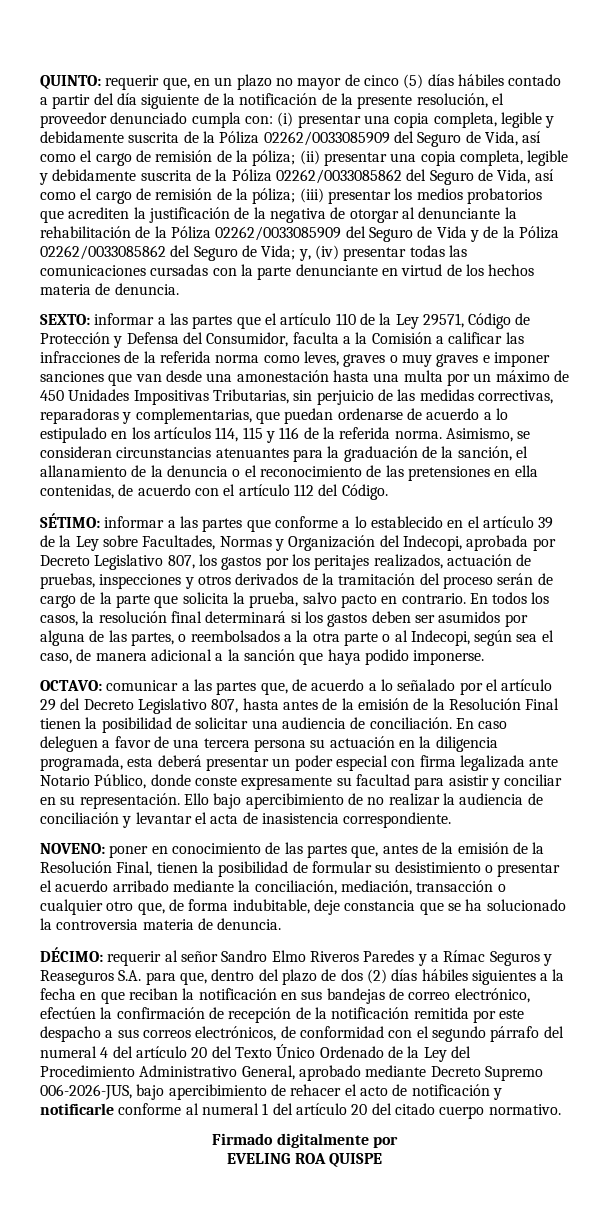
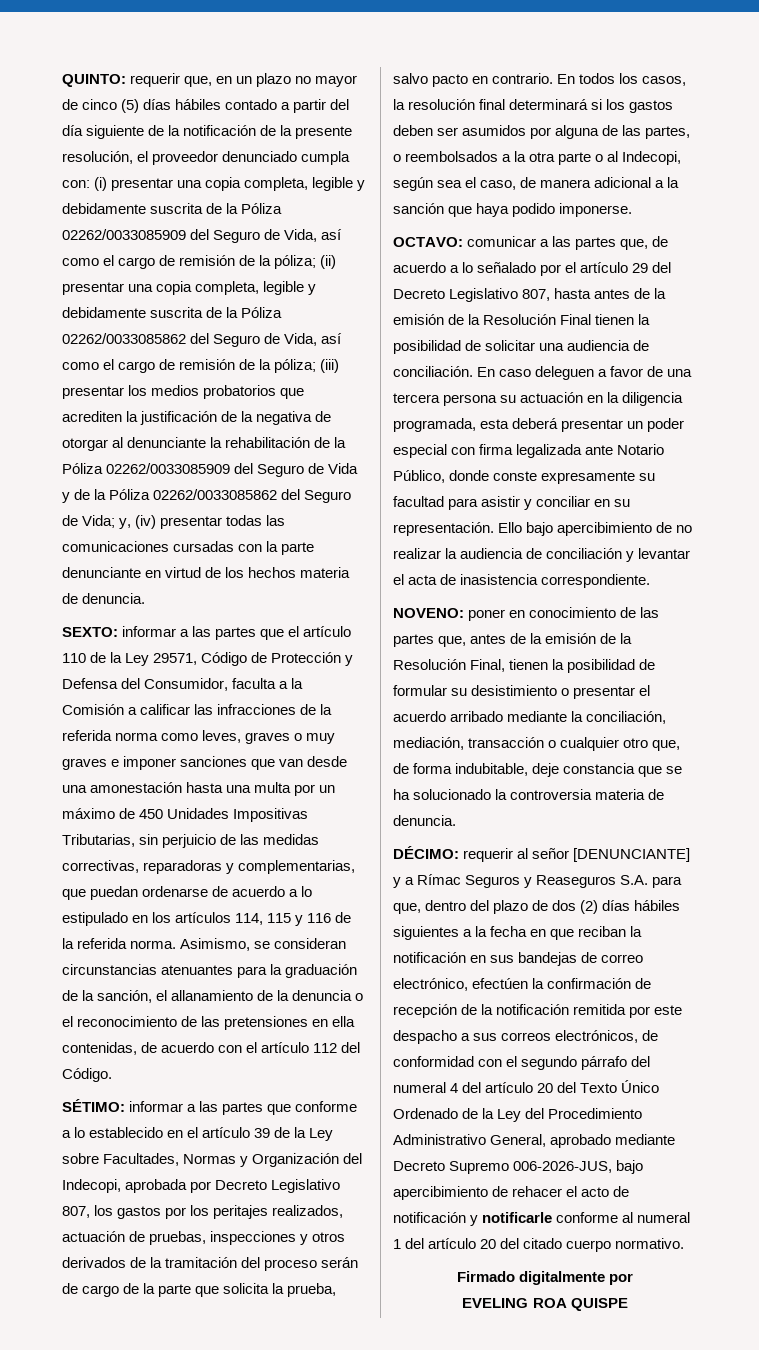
[221,950,415,962] Sandro Elmo Riveros Paredes -> [573,848,691,862] [DENUNCIANTE]

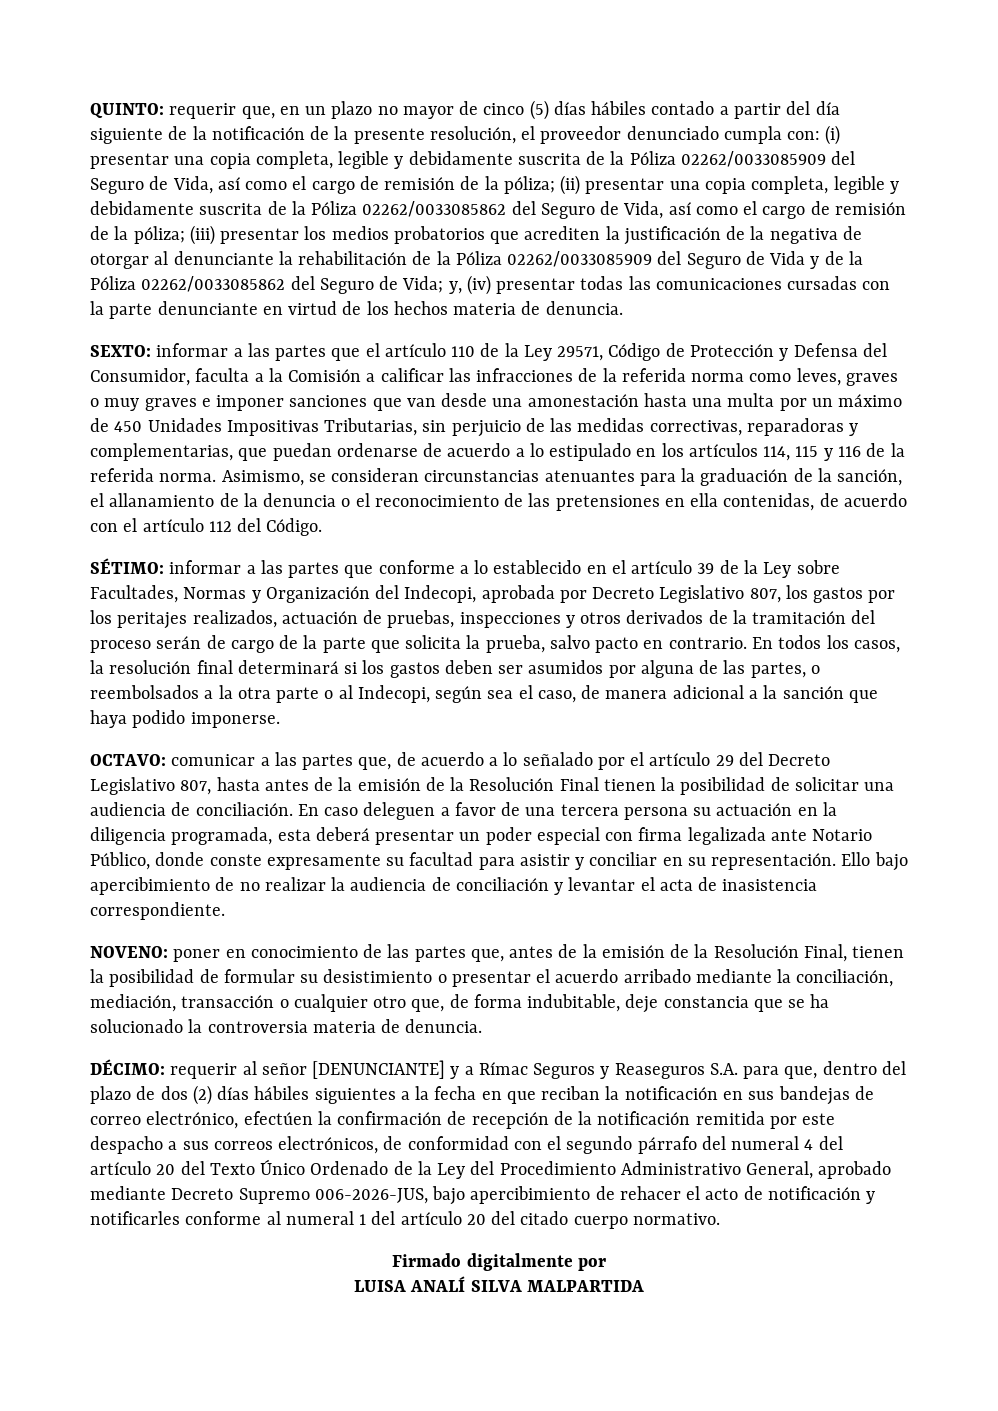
[482,1212,553,1223] notificarle -> [90,1211,180,1225] notificarles
[462,1298,628,1311] EVELING ROA QUISPE -> [354,1276,644,1292] LUISA ANALÍ SILVA MALPARTIDA

